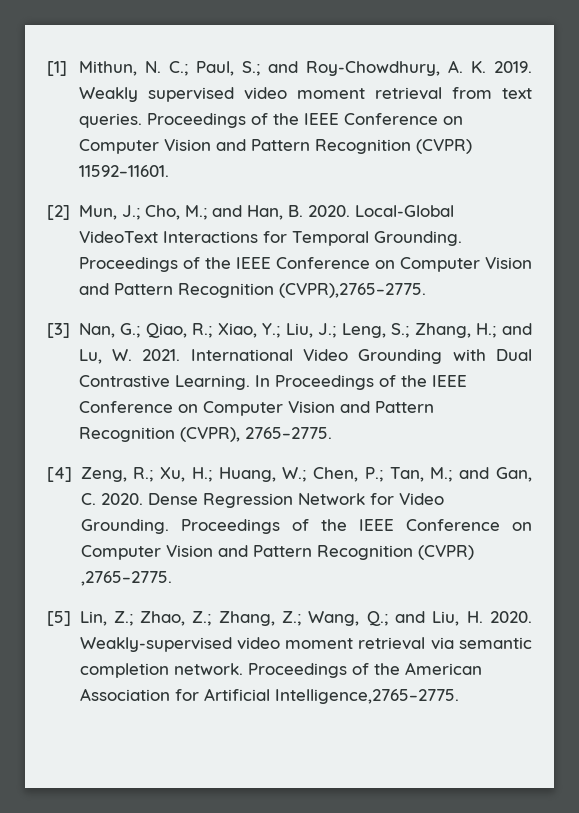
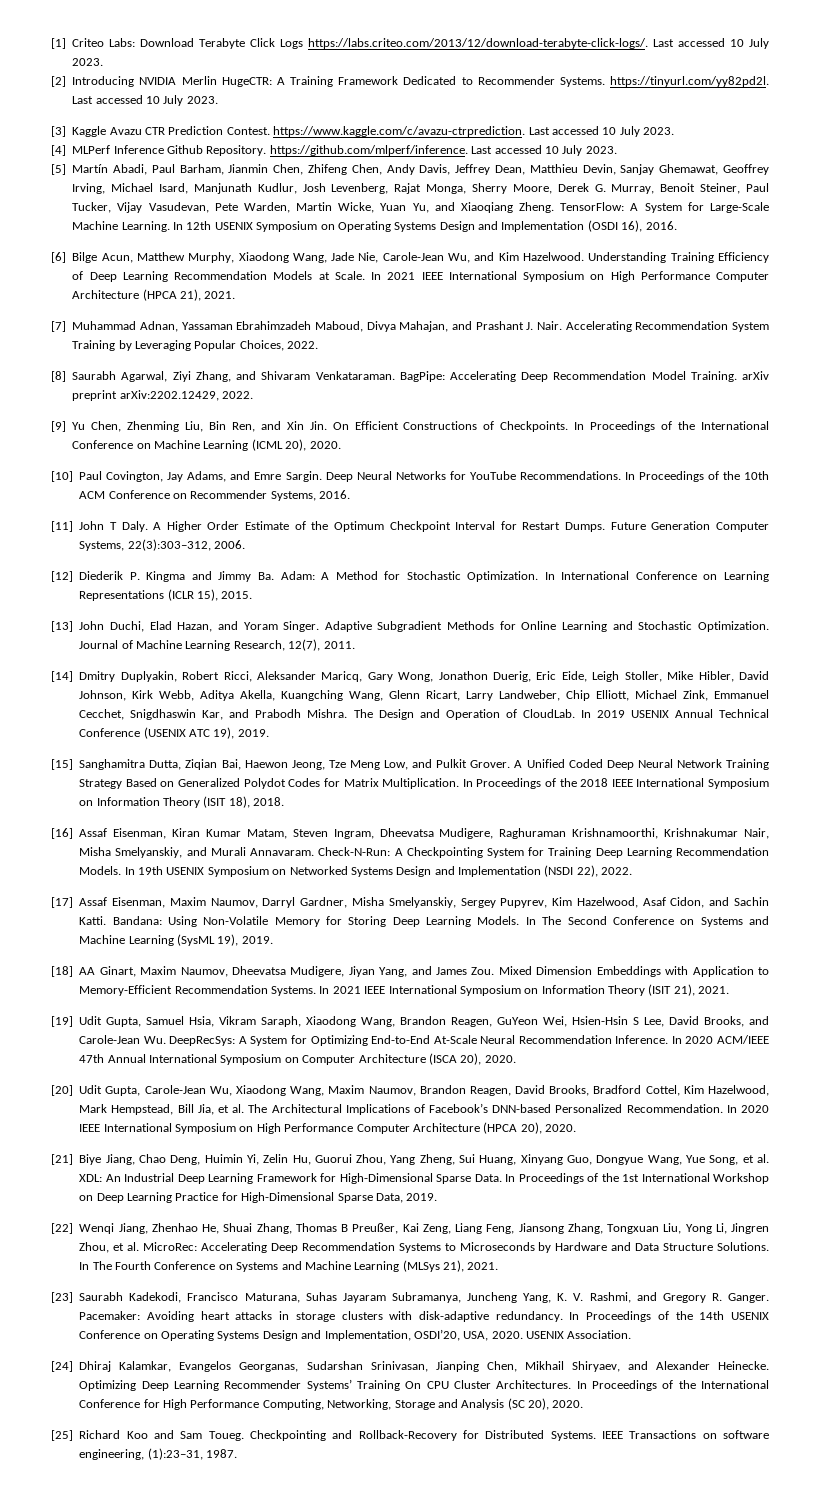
[78,60,532,76] [78,87,532,102] [78,113,463,128] [78,139,472,154] [78,165,169,177] [47,205,454,220] [78,231,462,246] [78,257,532,272] [78,283,426,298] [47,323,532,338] [78,349,532,364] [78,375,467,390] [78,401,434,416] [78,427,332,442] [47,467,532,482] [80,493,444,508] [80,519,532,534] [80,545,474,560] [80,571,172,586] [47,611,532,626] [79,637,532,652] [79,662,482,678] [79,688,459,704] Mithun, N. C.; Paul, S.; and Roy-Chowdhury, A. K. 2019. Weakly supervised video moment retrieval from text queries. Proceedings of the IEEE Conference on Computer Vision and Pattern Recognition (CVPR) 11592–11601. // [2] Mun, J.; Cho, M.; and Han, B. 2020. Local-Global VideoText Interactions for Temporal Grounding. Proceedings of the IEEE Conference on Computer Vision and Pattern Recognition (CVPR),2765–2775. // [3] Nan, G.; Qiao, R.; Xiao, Y.; Liu, J.; Leng, S.; Zhang, H.; and Lu, W. 2021. International Video Grounding with Dual Contrastive Learning. In Proceedings of the IEEE Conference on Computer Vision and Pattern Recognition (CVPR), 2765–2775. // [4] Zeng, R.; Xu, H.; Huang, W.; Chen, P.; Tan, M.; and Gan, C. 2020. Dense Regression Network for Video Grounding. Proceedings of the IEEE Conference on Computer Vision and Pattern Recognition (CVPR) ,2765–2775. // [5] Lin, Z.; Zhao, Z.; Zhang, Z.; Wang, Q.; and Liu, H. 2020. Weakly-supervised video moment retrieval via semantic completion network. Proceedings of the American Association for Artificial Intelligence,2765–2775. -> [72,38,769,49] [72,58,104,66] [51,76,770,87] [72,95,218,106] [51,126,674,137] [51,145,617,156] [51,164,769,175] [72,183,769,194] [72,202,769,213] [72,220,677,232] [51,252,770,263] [72,271,769,282] [72,289,236,301] [51,321,769,332] [72,340,319,351] [51,371,769,382] [72,390,253,401] [51,421,769,432] [72,439,341,451] [51,471,769,482] [79,490,351,501] [51,521,769,532] [79,539,245,551] [51,571,769,582] [79,589,253,601] [51,621,769,632] [79,639,355,651] [51,671,769,682] [79,690,770,701] [79,709,769,720] [79,727,269,739] [51,759,769,770] [79,778,769,789] [79,796,285,808] [51,828,770,839] [79,847,769,858] [79,865,633,877] [51,897,769,908] [79,916,769,927] [79,934,273,946] [51,966,769,977] [79,984,730,996] [51,1016,770,1027] [79,1035,770,1046] [79,1053,516,1065] [51,1085,769,1096] [79,1103,769,1115] [79,1122,576,1134] [51,1154,769,1165] [79,1173,769,1184] [79,1192,438,1203] [51,1223,769,1234] [79,1242,769,1253] [79,1260,499,1272] [51,1292,770,1303] [79,1311,770,1322] [79,1329,632,1341] [51,1361,769,1372] [79,1379,769,1391] [79,1398,584,1410] [51,1430,769,1441] [79,1448,237,1460] Criteo Labs: Download Terabyte Click Logs https://labs.criteo.com/2013/12/download-terabyte-click-logs/. Last accessed 10 July 2023. // [2] Introducing NVIDIA Merlin HugeCTR: A Training Framework Dedicated to Recommender Systems. https://tinyurl.com/yy82pd2l. Last accessed 10 July 2023. // [3] Kaggle Avazu CTR Prediction Contest. https://www.kaggle.com/c/avazu-ctrprediction. Last accessed 10 July 2023. // [4] MLPerf Inference Github Repository. https://github.com/mlperf/inference. Last accessed 10 July 2023. // [5] Martín Abadi, Paul Barham, Jianmin Chen, Zhifeng Chen, Andy Davis, Jeffrey Dean, Matthieu Devin, Sanjay Ghemawat, Geoffrey Irving, Michael Isard, Manjunath Kudlur, Josh Levenberg, Rajat Monga, Sherry Moore, Derek G. Murray, Benoit Steiner, Paul Tucker, Vijay Vasudevan, Pete Warden, Martin Wicke, Yuan Yu, and Xiaoqiang Zheng. TensorFlow: A System for Large-Scale Machine Learning. In 12th USENIX Symposium on Operating Systems Design and Implementation (OSDI 16), 2016. // [6] Bilge Acun, Matthew Murphy, Xiaodong Wang, Jade Nie, Carole-Jean Wu, and Kim Hazelwood. Understanding Training Efficiency of Deep Learning Recommendation Models at Scale. In 2021 IEEE International Symposium on High Performance Computer Architecture (HPCA 21), 2021. // [7] Muhammad Adnan, Yassaman Ebrahimzadeh Maboud, Divya Mahajan, and Prashant J. Nair. Accelerating Recommendation System Training by Leveraging Popular Choices, 2022. // [8] Saurabh Agarwal, Ziyi Zhang, and Shivaram Venkataraman. BagPipe: Accelerating Deep Recommendation Model Training. arXiv preprint arXiv:2202.12429, 2022. // [9] Yu Chen, Zhenming Liu, Bin Ren, and Xin Jin. On Efficient Constructions of Checkpoints. In Proceedings of the International Conference on Machine Learning (ICML 20), 2020. // [10] Paul Covington, Jay Adams, and Emre Sargin. Deep Neural Networks for YouTube Recommendations. In Proceedings of the 10th ACM Conference on Recommender Systems, 2016. // [11] John T Daly. A Higher Order Estimate of the Optimum Checkpoint Interval for Restart Dumps. Future Generation Computer Systems, 22(3):303–312, 2006. // [12] Diederik P. Kingma and Jimmy Ba. Adam: A Method for Stochastic Optimization. In International Conference on Learning Representations (ICLR 15), 2015. // [13] John Duchi, Elad Hazan, and Yoram Singer. Adaptive Subgradient Methods for Online Learning and Stochastic Optimization. Journal of Machine Learning Research, 12(7), 2011. // [14] Dmitry Duplyakin, Robert Ricci, Aleksander Maricq, Gary Wong, Jonathon Duerig, Eric Eide, Leigh Stoller, Mike Hibler, David Johnson, Kirk Webb, Aditya Akella, Kuangching Wang, Glenn Ricart, Larry Landweber, Chip Elliott, Michael Zink, Emmanuel Cecchet, Snigdhaswin Kar, and Prabodh Mishra. The Design and Operation of CloudLab. In 2019 USENIX Annual Technical Conference (USENIX ATC 19), 2019. // [15] Sanghamitra Dutta, Ziqian Bai, Haewon Jeong, Tze Meng Low, and Pulkit Grover. A Unified Coded Deep Neural Network Training Strategy Based on Generalized Polydot Codes for Matrix Multiplication. In Proceedings of the 2018 IEEE International Symposium on Information Theory (ISIT 18), 2018. // [16] Assaf Eisenman, Kiran Kumar Matam, Steven Ingram, Dheevatsa Mudigere, Raghuraman Krishnamoorthi, Krishnakumar Nair, Misha Smelyanskiy, and Murali Annavaram. Check-N-Run: A Checkpointing System for Training Deep Learning Recommendation Models. In 19th USENIX Symposium on Networked Systems Design and Implementation (NSDI 22), 2022. // [17] Assaf Eisenman, Maxim Naumov, Darryl Gardner, Misha Smelyanskiy, Sergey Pupyrev, Kim Hazelwood, Asaf Cidon, and Sachin Katti. Bandana: Using Non-Volatile Memory for Storing Deep Learning Models. In The Second Conference on Systems and Machine Learning (SysML 19), 2019. // [18] AA Ginart, Maxim Naumov, Dheevatsa Mudigere, Jiyan Yang, and James Zou. Mixed Dimension Embeddings with Application to Memory-Efficient Recommendation Systems. In 2021 IEEE International Symposium on Information Theory (ISIT 21), 2021. // [19] Udit Gupta, Samuel Hsia, Vikram Saraph, Xiaodong Wang, Brandon Reagen, GuYeon Wei, Hsien-Hsin S Lee, David Brooks, and Carole-Jean Wu. DeepRecSys: A System for Optimizing End-to-End At-Scale Neural Recommendation Inference. In 2020 ACM/IEEE 47th Annual International Symposium on Computer Architecture (ISCA 20), 2020. // [20] Udit Gupta, Carole-Jean Wu, Xiaodong Wang, Maxim Naumov, Brandon Reagen, David Brooks, Bradford Cottel, Kim Hazelwood, Mark Hempstead, Bill Jia, et al. The Architectural Implications of Facebook’s DNN-based Personalized Recommendation. In 2020 IEEE International Symposium on High Performance Computer Architecture (HPCA 20), 2020. // [21] Biye Jiang, Chao Deng, Huimin Yi, Zelin Hu, Guorui Zhou, Yang Zheng, Sui Huang, Xinyang Guo, Dongyue Wang, Yue Song, et al. XDL: An Industrial Deep Learning Framework for High-Dimensional Sparse Data. In Proceedings of the 1st International Workshop on Deep Learning Practice for High-Dimensional Sparse Data, 2019. // [22] Wenqi Jiang, Zhenhao He, Shuai Zhang, Thomas B Preußer, Kai Zeng, Liang Feng, Jiansong Zhang, Tongxuan Liu, Yong Li, Jingren Zhou, et al. MicroRec: Accelerating Deep Recommendation Systems to Microseconds by Hardware and Data Structure Solutions. In The Fourth Conference on Systems and Machine Learning (MLSys 21), 2021. // [23] Saurabh Kadekodi, Francisco Maturana, Suhas Jayaram Subramanya, Juncheng Yang, K. V. Rashmi, and Gregory R. Ganger. Pacemaker: Avoiding heart attacks in storage clusters with disk-adaptive redundancy. In Proceedings of the 14th USENIX Conference on Operating Systems Design and Implementation, OSDI’20, USA, 2020. USENIX Association. // [24] Dhiraj Kalamkar, Evangelos Georganas, Sudarshan Srinivasan, Jianping Chen, Mikhail Shiryaev, and Alexander Heinecke. Optimizing Deep Learning Recommender Systems’ Training On CPU Cluster Architectures. In Proceedings of the International Conference for High Performance Computing, Networking, Storage and Analysis (SC 20), 2020. // [25] Richard Koo and Sam Toueg. Checkpointing and Rollback-Recovery for Distributed Systems. IEEE Transactions on software engineering, (1):23–31, 1987.

